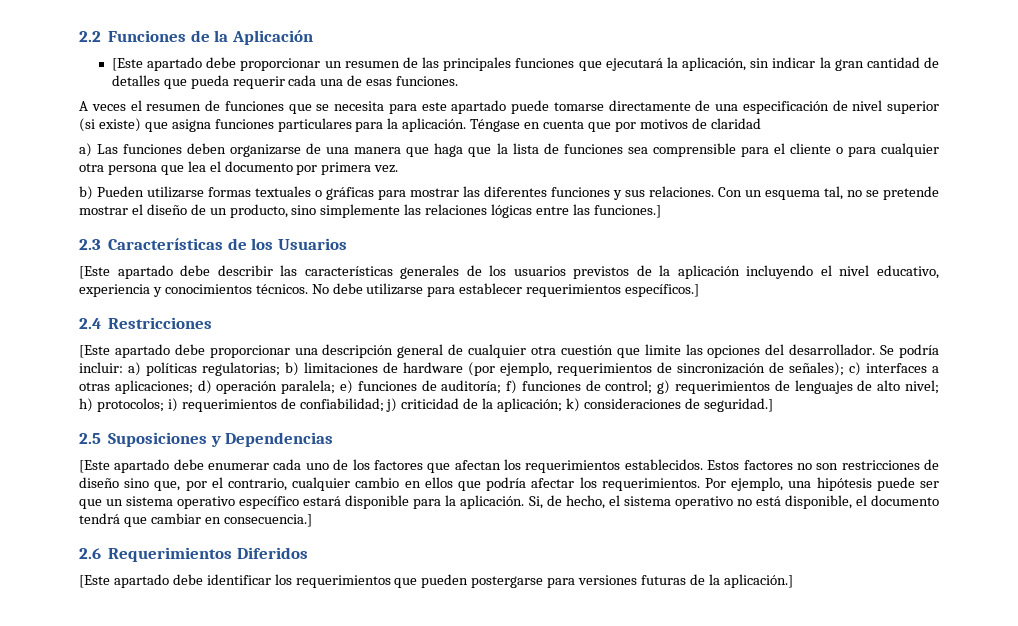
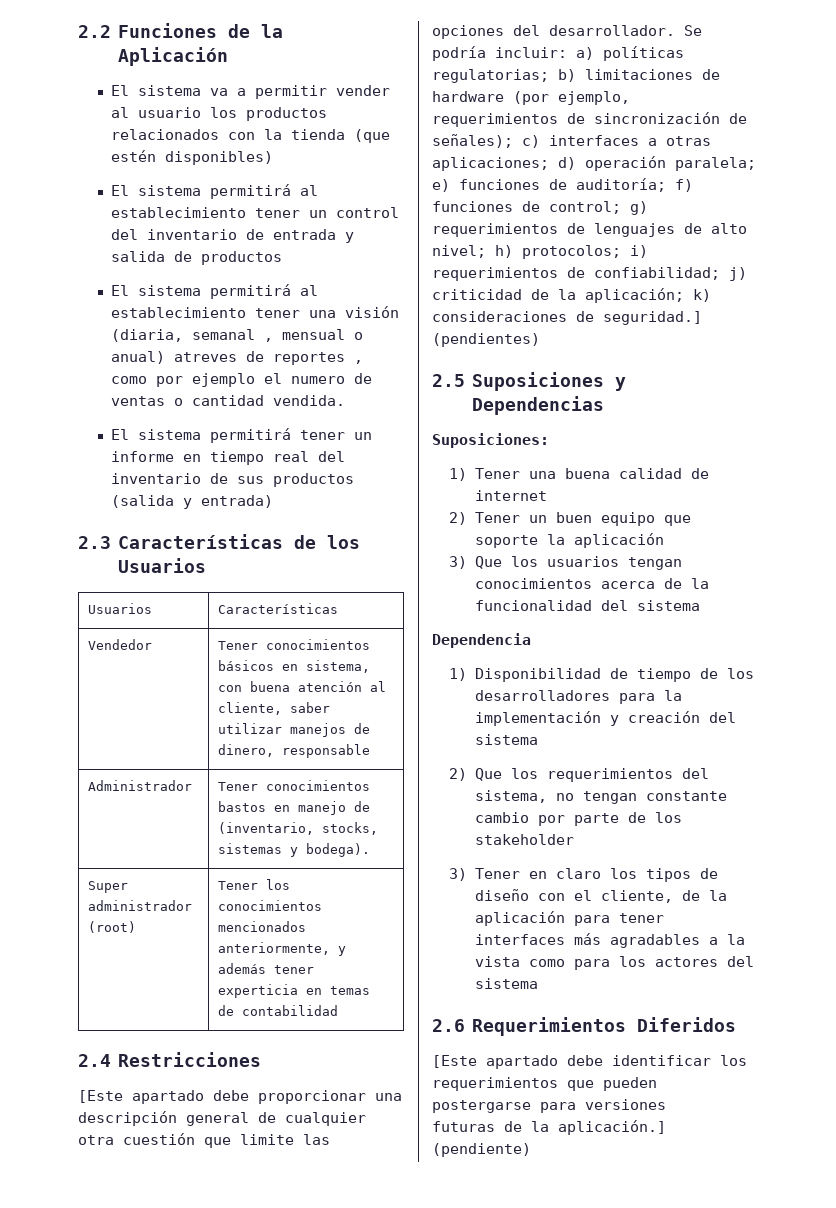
[111,57,940,71] [111,75,459,89] [79,100,939,114] [79,118,761,132] [79,143,939,157] [79,161,399,175] [79,186,939,200] [79,204,661,218] [Este apartado debe proporcionar un resumen de las principales funciones que ejecutará la aplicación, sin indicar la gran cantidad de detalles que pueda requerir cada una de esas funciones. // A veces el resumen de funciones que se necesita para este apartado puede tomarse directamente de una especificación de nivel superior (si existe) que asigna funciones particulares para la aplicación. Téngase en cuenta que por motivos de claridad // a) Las funciones deben organizarse de una manera que haga que la lista de funciones sea comprensible para el cliente o para cualquier otra persona que lea el documento por primera vez. // b) Pueden utilizarse formas textuales o gráficas para mostrar las diferentes funciones y sus relaciones. Con un esquema tal, no se pretende mostrar el diseño de un producto, sino simplemente las relaciones lógicas entre las funciones.] -> [111,85,391,99] [111,107,328,121] [111,129,391,143] [111,150,274,165] [111,184,319,199] [111,207,400,218] [111,229,355,243] [111,251,283,265] [111,284,319,299] [111,306,400,318] [111,329,364,342] [111,351,364,365] [111,373,373,387] [111,395,346,406] [111,428,373,443] [111,451,346,465] [111,473,355,487] [111,495,274,509] El sistema va a permitir vender al usuario los productos relacionados con la tienda (que estén disponibles) // El sistema permitirá al establecimiento tener un control del inventario de entrada y salida de productos // El sistema permitirá al establecimiento tener una visión (diaria, semanal , mensual o anual) atreves de reportes , como por ejemplo el numero de ventas o cantidad vendida. // El sistema permitirá tener un informe en tiempo real del inventario de sus productos (salida y entrada)
[79,265,939,279] [79,283,700,297] // [Este apartado debe describir las características generales de los usuarios previstos de la aplicación incluyendo el nivel educativo, experiencia y conocimientos técnicos. No debe utilizarse para establecer requerimientos específicos.] -> [88,603,153,614] [218,603,339,614] [88,639,153,650] [218,639,371,650] [218,660,371,673] [218,681,387,692] [218,702,331,715] [218,723,371,737] [218,744,371,758] [88,780,193,791] [218,780,371,791] [218,801,371,815] [218,822,379,835] [218,843,371,857] [88,881,129,893] [88,900,193,911] [88,921,137,933] [218,879,291,890] [218,900,323,911] [218,921,307,932] [218,942,347,956] [218,963,315,974] [218,984,371,998] [218,1005,339,1016] // Usuarios | Características // Vendedor | Tener conocimientos básicos en sistema, con buena atención al cliente, saber utilizar manejos de dinero, responsable // Administrador | Tener conocimientos bastos en manejo de (inventario, stocks, sistemas y bodega). // Super administrador (root) | Tener los conocimientos mencionados anteriormente, y además tener experticia en temas de contabilidad
(773, 405) none -> [432,333,540,347] (pendientes)
[79,459,939,473] [79,477,940,491] [79,495,939,509] [79,513,312,527] [Este apartado debe enumerar cada uno de los factores que afectan los requerimientos establecidos. Estos factores no son restricciones de diseño sino que, por el contrario, cualquier cambio en ellos que podría afectar los requerimientos. Por ejemplo, una hipótesis puede ser que un sistema operativo específico estará disponible para la aplicación. Si, de hecho, el sistema operativo no está disponible, el documento tendrá que cambiar en consecuencia.] -> [432,433,549,448] [449,468,709,481] [474,490,547,501] [449,512,691,526] [474,533,664,548] [449,556,682,570] [474,578,709,589] [474,600,700,611] [432,633,531,648] [449,668,754,682] [474,690,682,704] [474,711,736,726] [474,734,538,745] [449,768,709,782] [474,790,727,804] [474,812,682,826] [474,834,574,845] [449,868,718,882] [474,889,727,903] [474,911,664,926] [474,933,745,948] [474,956,754,970] [474,978,538,989] Suposiciones: // 1) Tener una buena calidad de internet // 2) Tener un buen equipo que soporte la aplicación // 3) Que los usuarios tengan conocimientos acerca de la funcionalidad del sistema // Dependencia // 1) Disponibilidad de tiempo de los desarrolladores para la implementación y creación del sistema // 2) Que los requerimientos del sistema, no tengan constante cambio por parte de los stakeholder // 3) Tener en claro los tipos de diseño con el cliente, de la aplicación para tener interfaces más agradables a la vista como para los actores del sistema
(638, 580) none -> (666, 1104) //
(793, 581) none -> [432,1143,531,1157] (pendiente)

